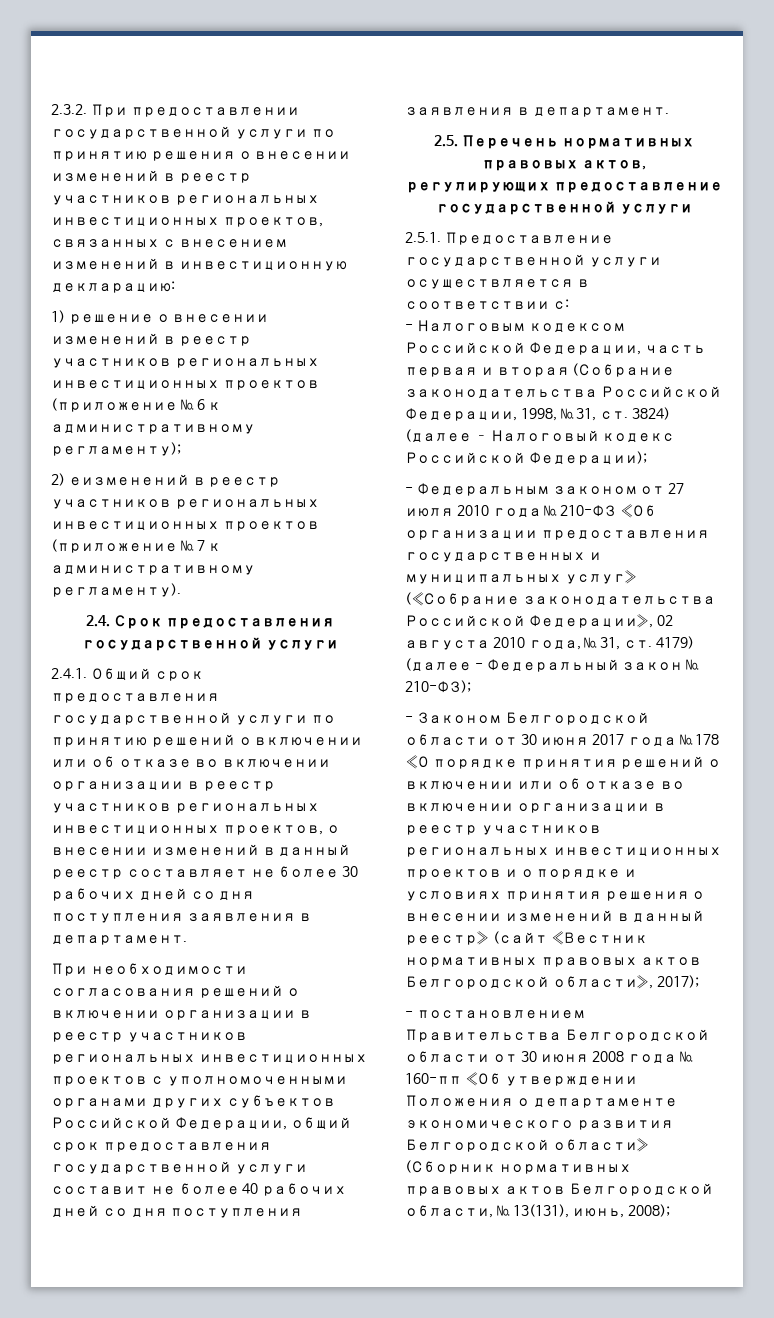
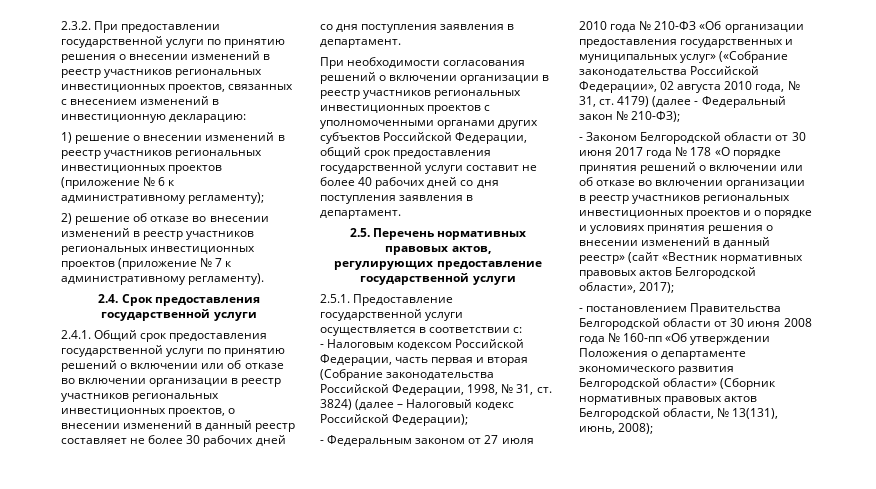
[68,474,189,486] еизменений -> [75,213,269,225] [61,228,130,237] решение об отказе во внесении изменений

